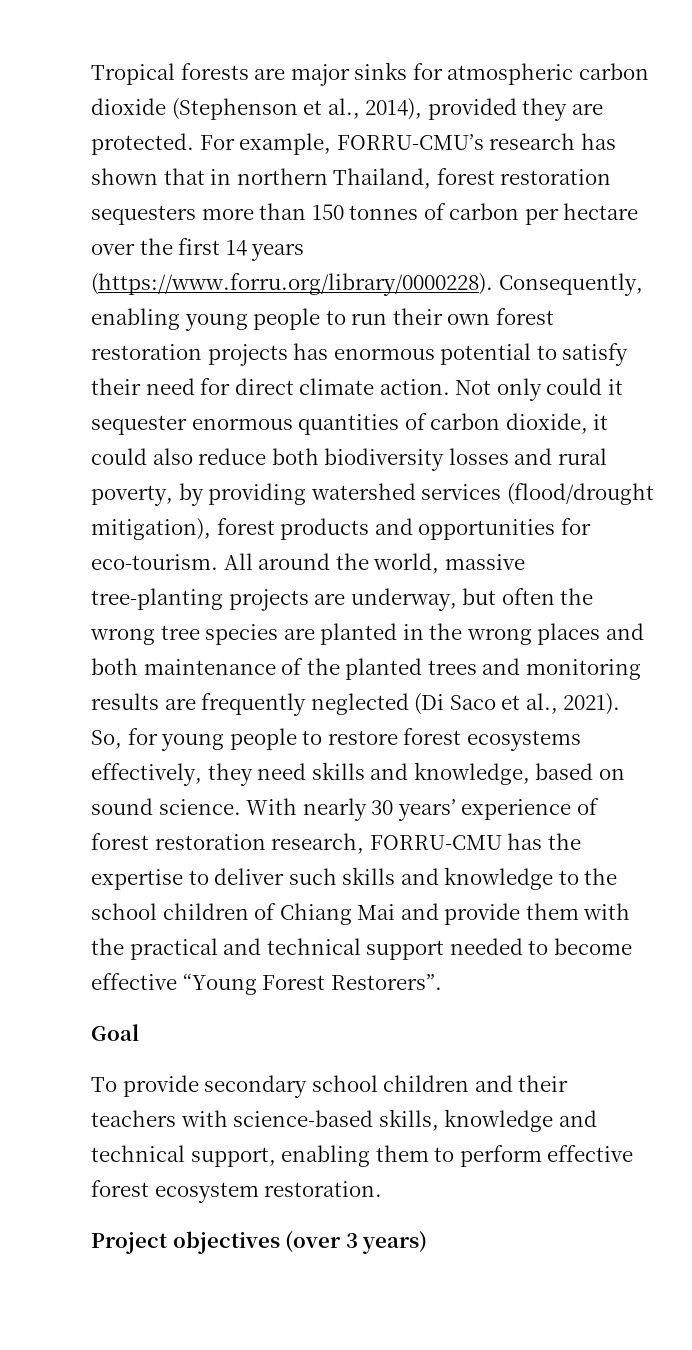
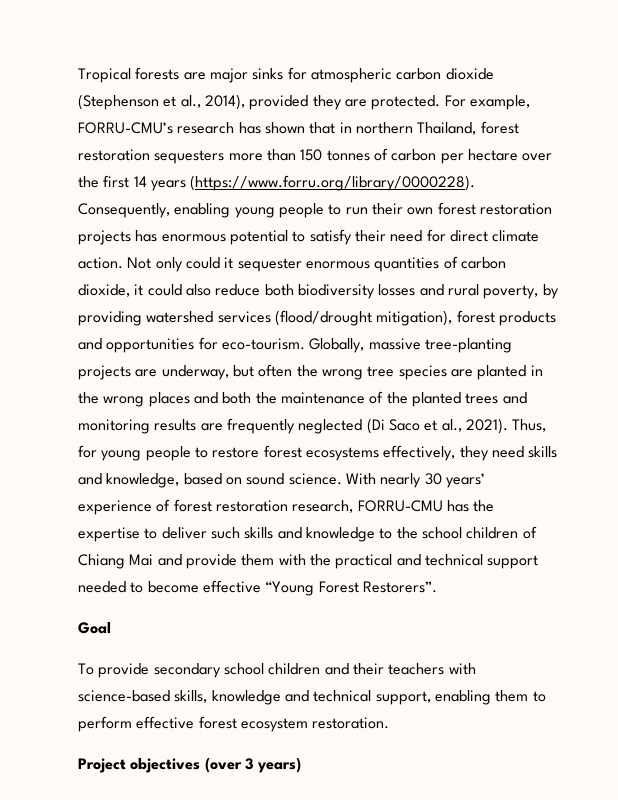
[223,553,440,574] All around the world, -> [309,338,365,353] Globally,
(138, 666) none -> [255,392,277,404] the
[91,730,122,749] So, -> [512,419,547,432] Thus,

